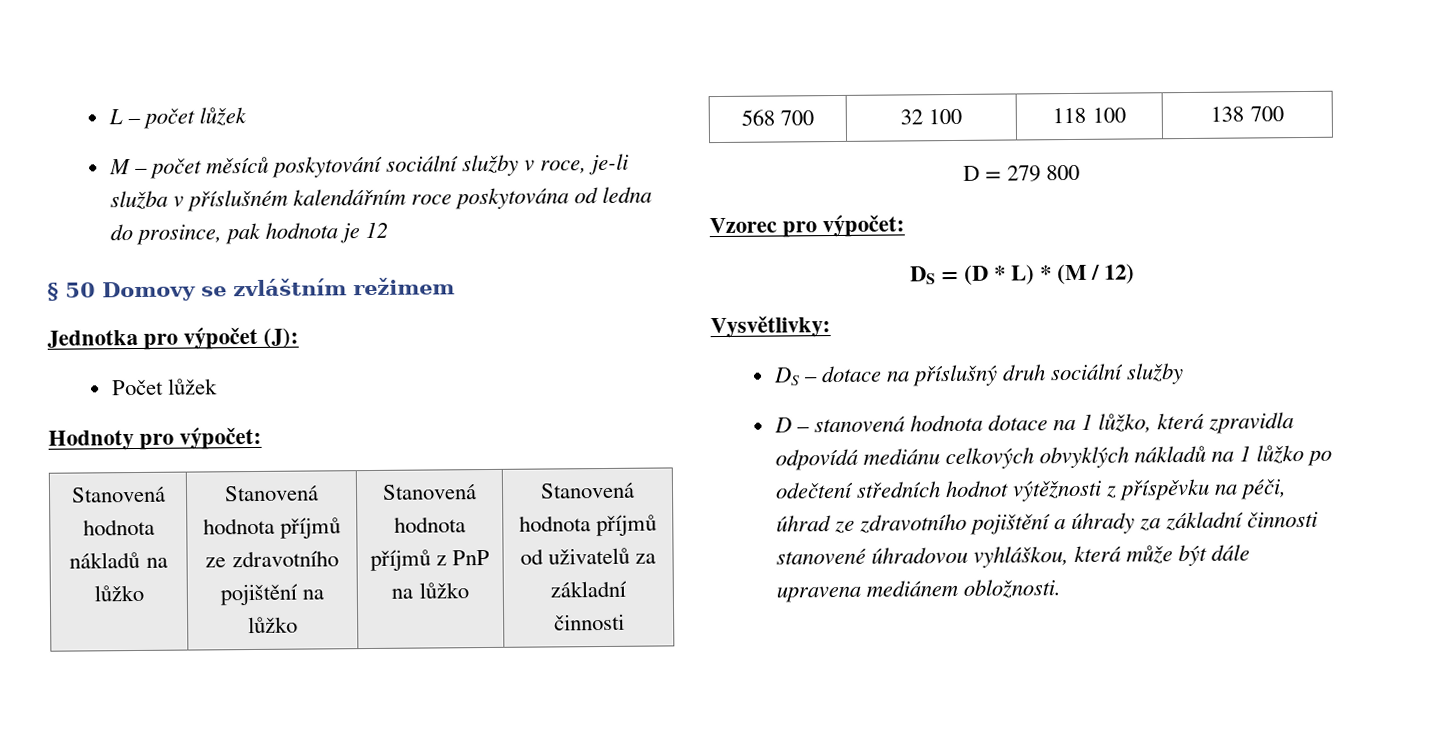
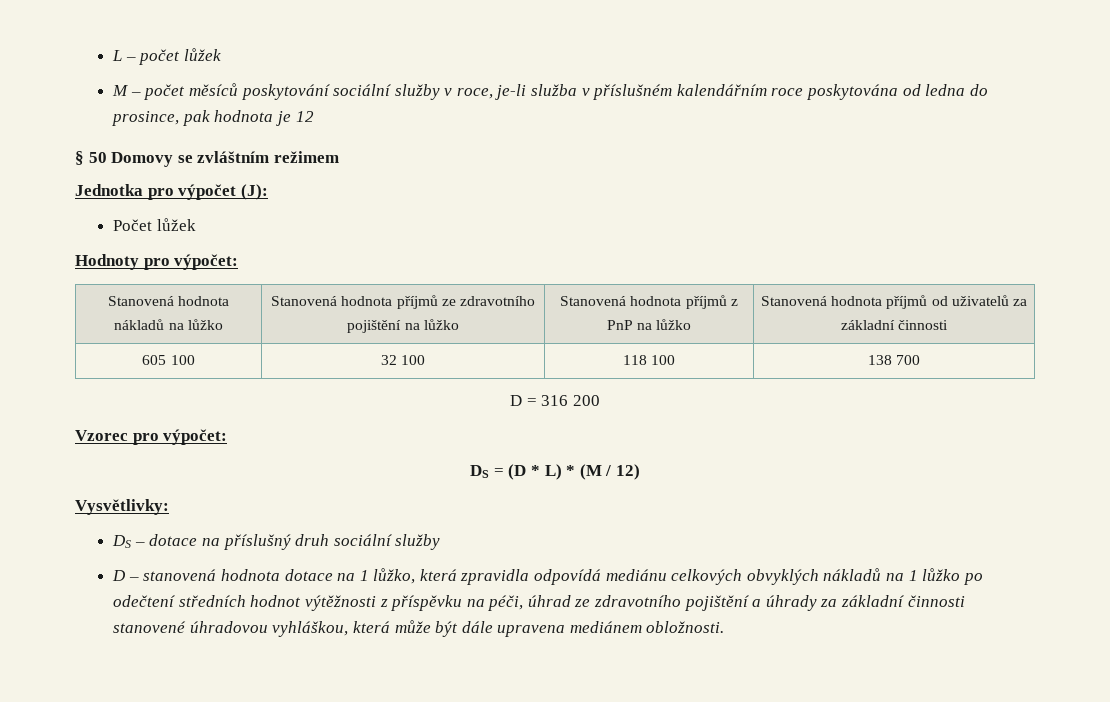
[740,109,815,126] 568 700 -> [142,355,195,365] 605 100
[1006,164,1080,182] 279 800 -> [541,395,600,406] 316 200

